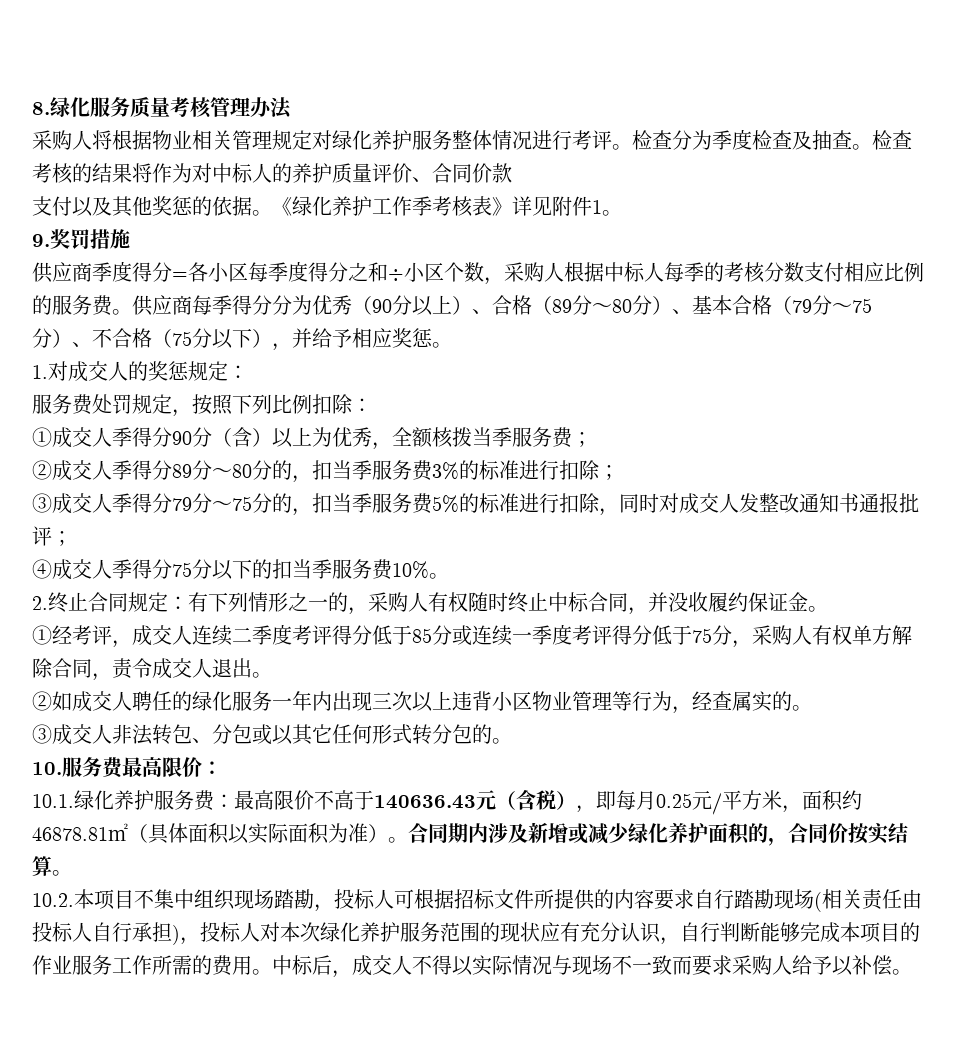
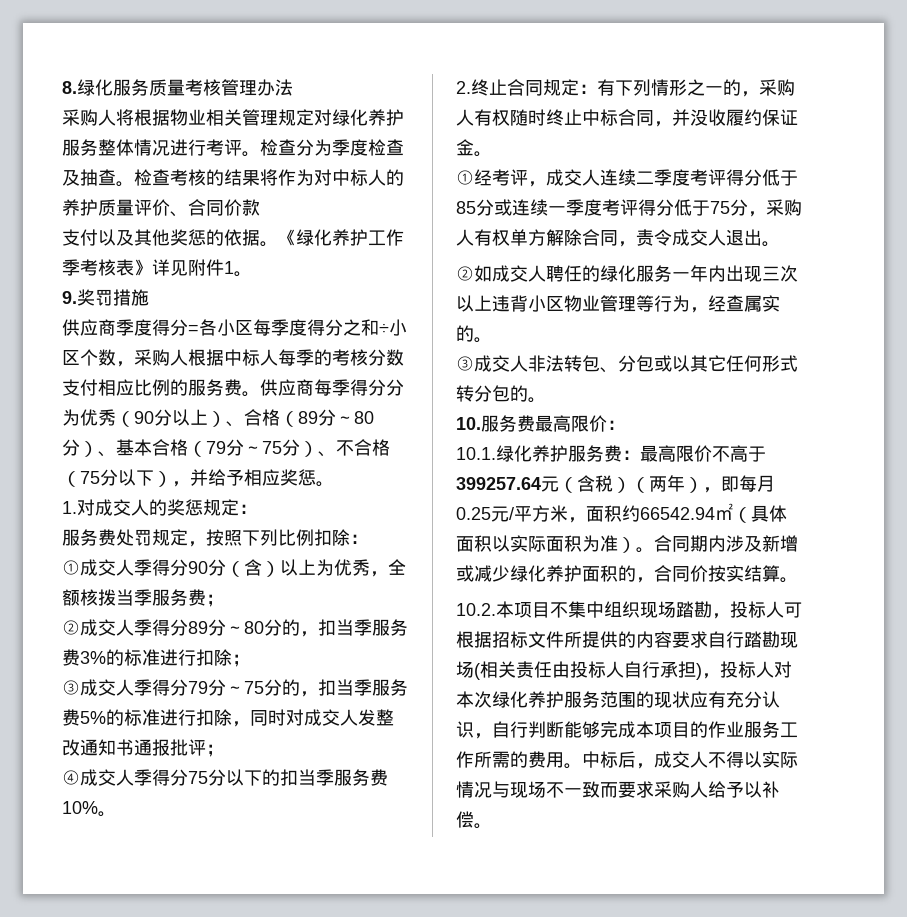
[374,795,476,809] 140636.43 -> [456,477,541,490] 399257.64
(576, 800) none -> [631,475,703,493] （两年）
[32,827,108,841] 46878.81 -> [640,507,715,520] 66542.94

